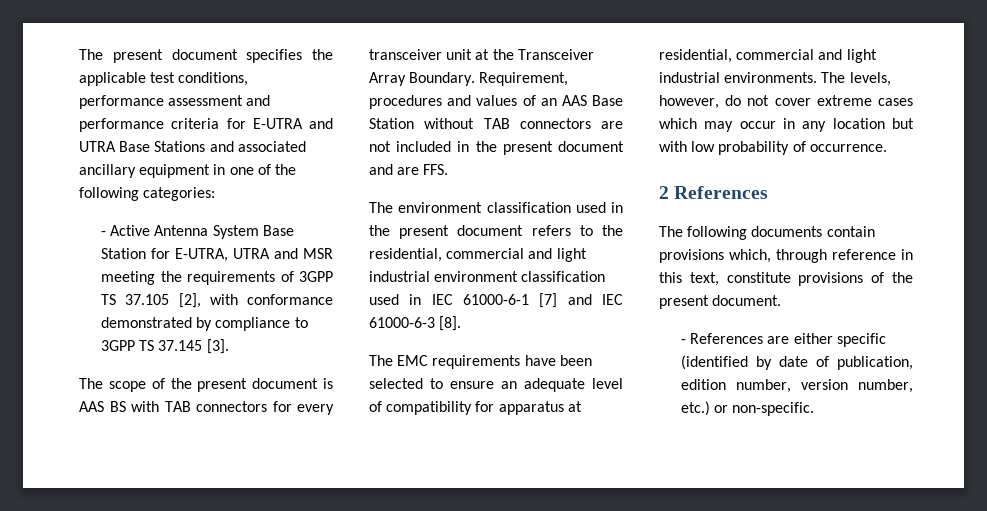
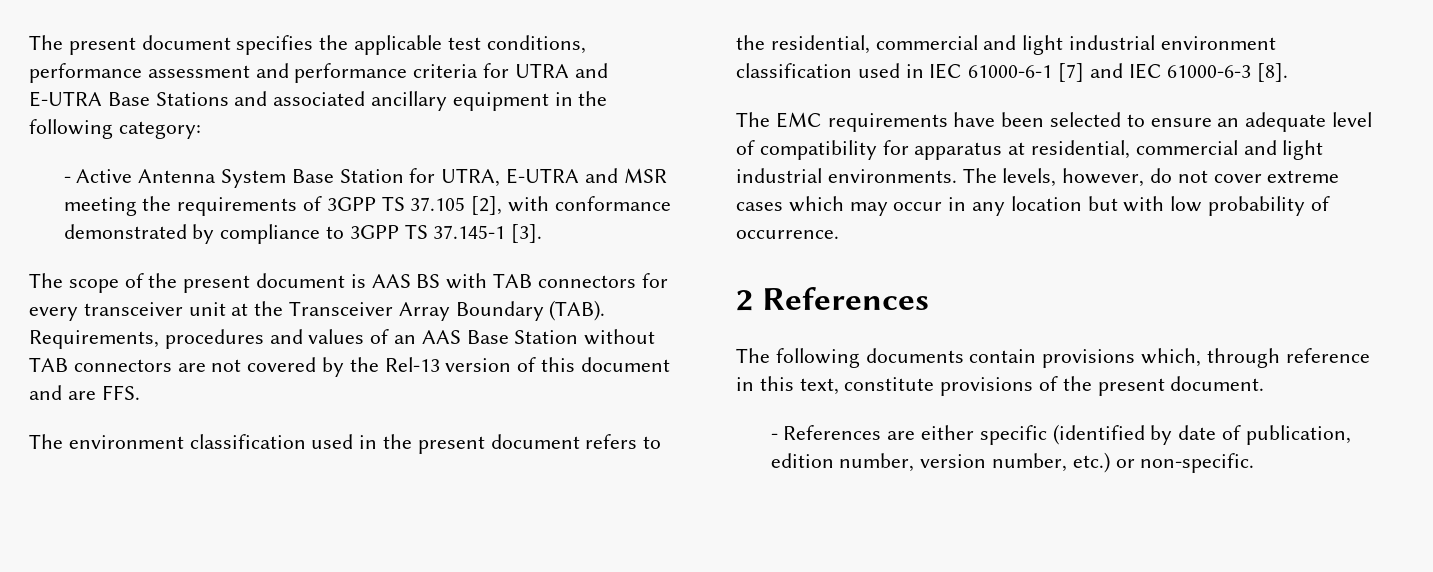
[252,118,333,129] [79,141,116,152] E-UTRA and UTRA -> [514,63,608,78] [29,91,102,107] UTRA and E-UTRA
[229,164,271,175] one of -> (573, 99) none
[143,187,216,201] categories: -> [118,121,201,139] category:
[175,248,271,262] E-UTRA, UTRA -> [441,168,579,187] UTRA, E-UTRA
[158,340,203,351] 37.145 -> [433,225,506,239] 37.145-1
[409,72,569,86] Boundary. Requirement, -> [455,300,606,321] [29,330,159,349] Boundary (TAB). Requirements,
[396,141,553,155] included in the present -> [247,357,576,377] covered by the Rel-13 version of this

